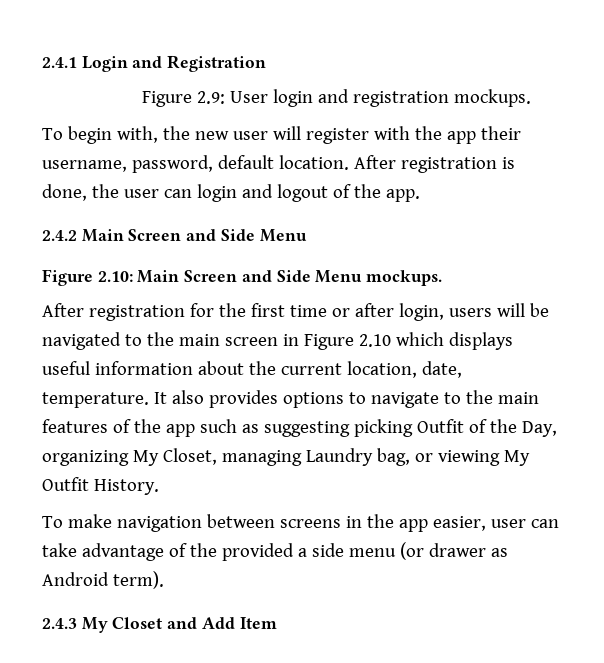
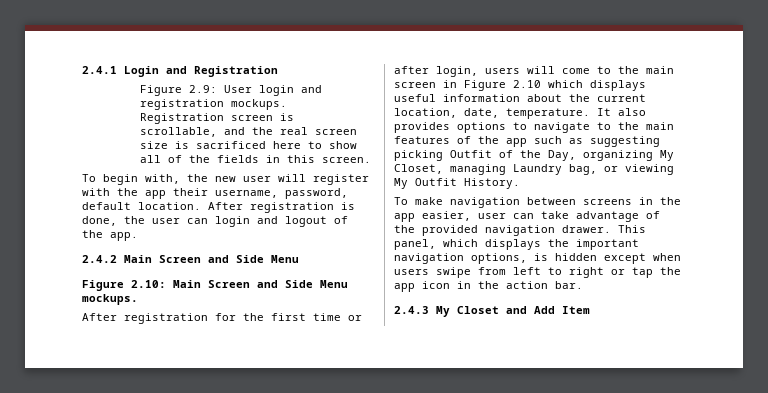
(531, 98) none -> [139,113,294,124] [139,127,357,137] [139,141,357,149] [139,155,371,163] Registration screen is scrollable, and the real screen size is sacrificed here to show all of the fields in this screen.
[529,303,549,317] [42,332,121,350] be navigated -> [562,68,590,74] come
[297,542,508,560] [42,571,164,589] a side menu (or drawer as Android term). -> [485,225,646,236] [394,239,639,250] [394,253,681,264] [394,267,681,278] [394,281,583,292] navigation drawer. This panel, which displays the important navigation options, is hidden except when users swipe from left to right or tap the app icon in the action bar.

